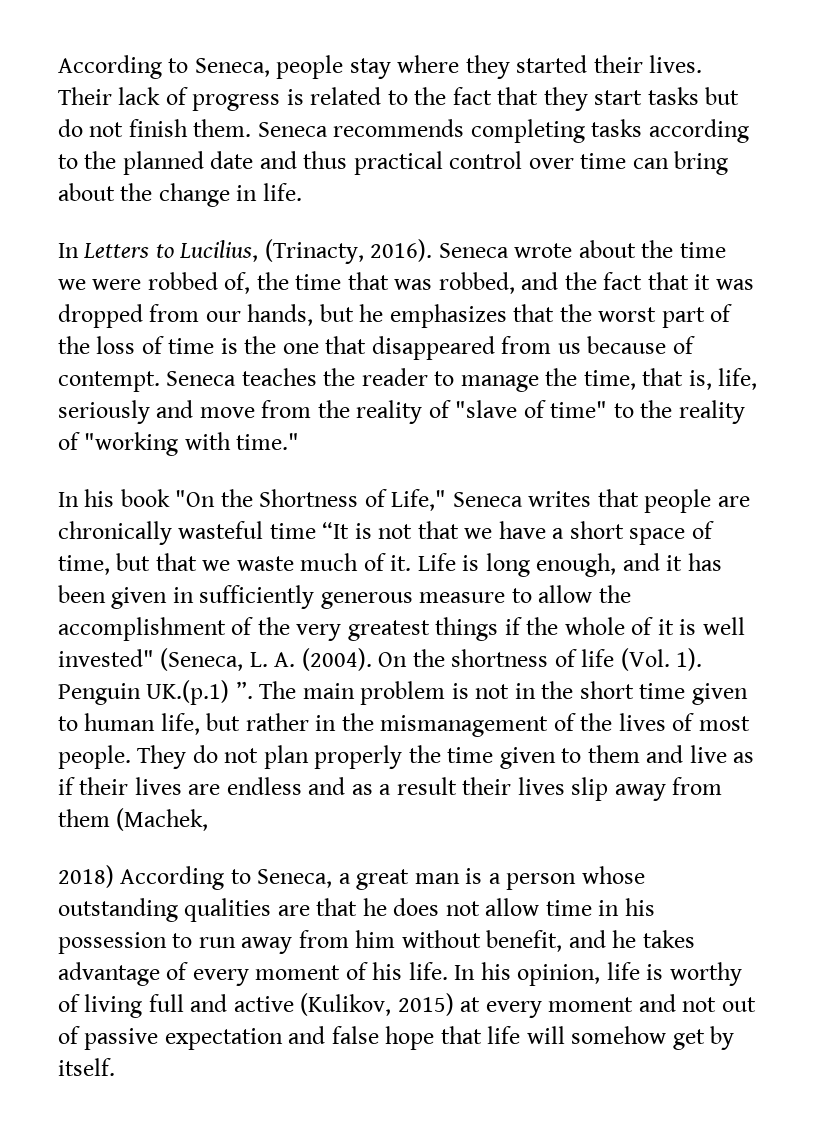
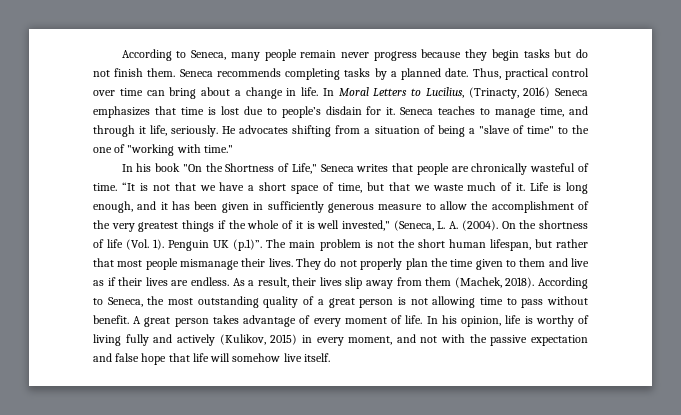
[58,55,703,79] [58,87,643,111] According to Seneca, people stay where they started their lives. Their lack of progress is related to the fact that they start -> [121,49,519,61] According to Seneca, many people remain never progress because they begin
[648,119,749,143] [58,151,348,175] according to the planned date and thus -> [374,68,501,80] by a planned date. Thus,
[120,183,153,201] the -> [234,90,241,96] a
[58,243,79,258] // In -> [322,87,369,96] In Moral
[370,239,726,262] [58,272,754,294] [58,304,733,328] [58,336,695,360] [58,368,758,392] [58,400,451,424] 2016). Seneca wrote about the time we were robbed of, the time that was robbed, and the fact that it was dropped from our hands, but he emphasizes that the worst part of the loss of time is the one that disappeared from us because of contempt. Seneca teaches the reader to manage the time, that is, life, seriously and move from the reality of -> [523,87,588,98] [93,106,588,118] [93,125,475,137] 2016) Seneca emphasizes that time is lost due to people’s disdain for it. Seneca teaches to manage time, and through it life, seriously. He advocates shifting from a situation of being a
[678,400,745,424] reality -> [93,147,112,153] one
[269,523,316,539] time -> [578,163,590,172] [93,183,117,191] of time.
[58,649,154,667] invested" -> [341,220,390,231] invested,"
[146,680,253,705] UK.(p.1) ”. -> [213,239,263,251] UK (p.1)”.
[514,683,536,699] in -> (394, 244) none
[639,683,748,705] [58,713,750,737] [58,745,131,769] time given to human life, but rather in the mismanagement of the lives of most people. -> [448,239,588,251] [93,258,293,270] human lifespan, but rather that most people mismanage their lives.
[263,745,403,769] plan properly -> [360,258,428,270] properly plan
[226,777,457,795] endless and as a result -> [190,277,289,288] endless. As a result,
[58,865,645,890] [58,898,655,922] [58,930,637,954] // 2018) According to Seneca, a great man is a person whose outstanding qualities are that he does not allow time in his possession to run away from him without benefit, and he -> [505,277,588,289] [93,296,588,308] [93,315,209,327] 2018). According to Seneca, the most outstanding quality of a great person is not allowing time to pass without benefit. A great person
[372,962,403,980] his -> (403, 319) none
[148,993,756,1018] [58,1026,80,1044] full and active (Kulikov, 2015) at every moment and not out of -> [125,334,487,346] fully and actively (Kulikov, 2015) in every moment, and not with the
[672,1026,735,1050] get by -> [283,353,302,362] live

